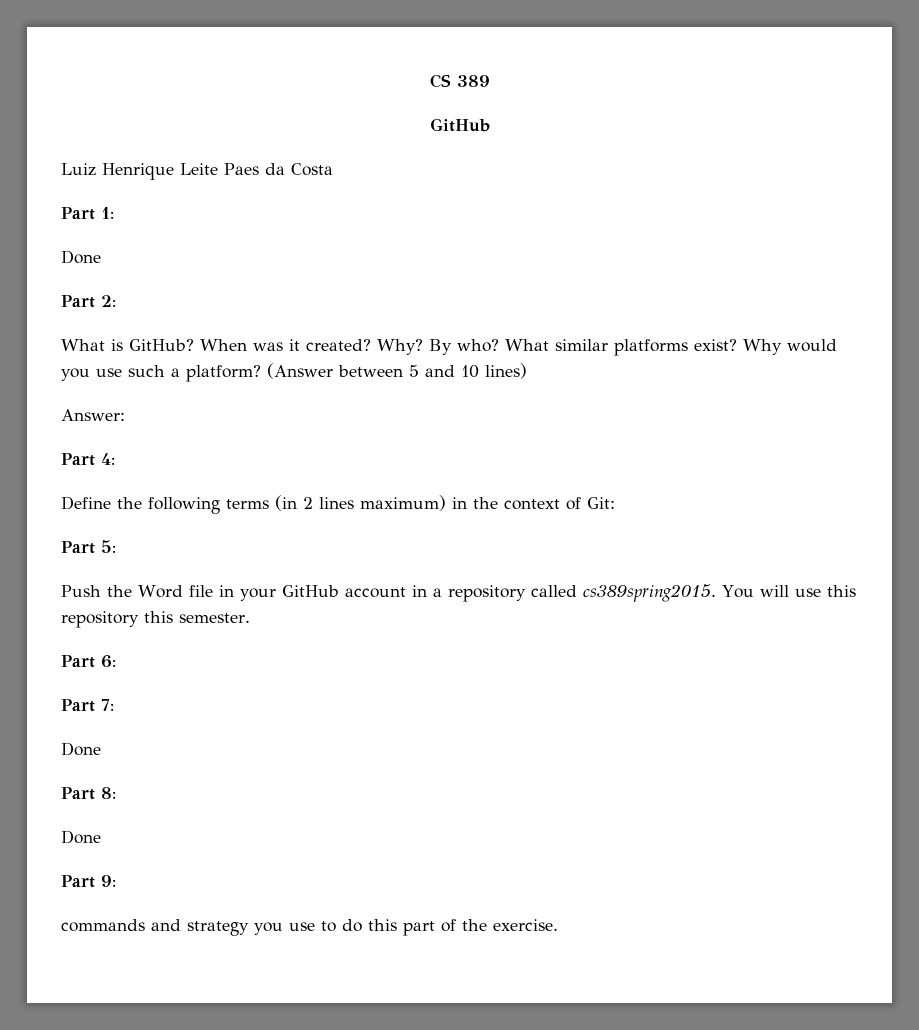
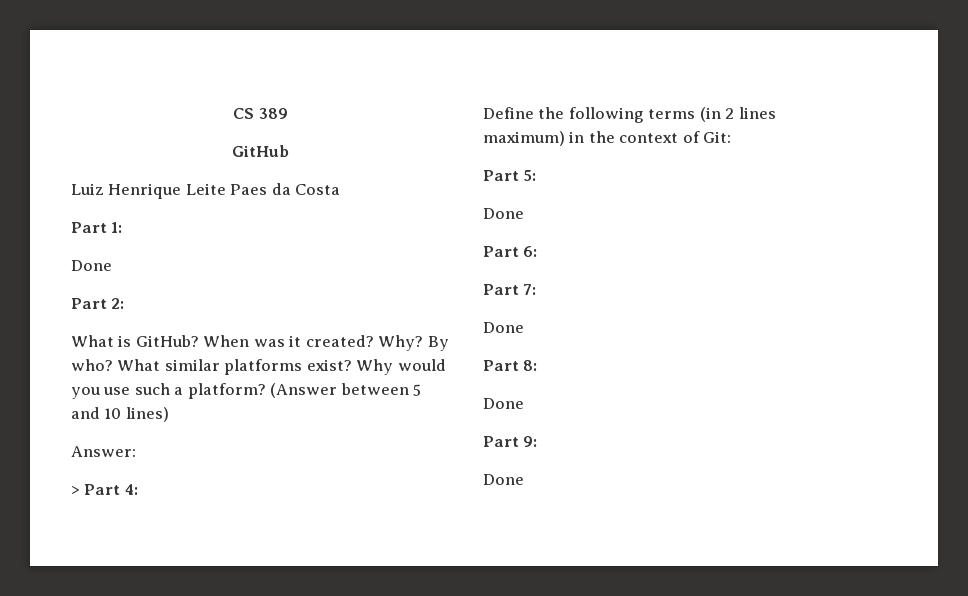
(125, 415) none -> [71,486,80,495] >
[61,584,856,602] [61,611,250,628] Push the Word file in your GitHub account in a repository called cs389spring2015. You will use this repository this semester. -> [483,208,524,219] Done
[61,919,558,936] commands and strategy you use to do this part of the exercise. -> [483,474,524,485] Done

